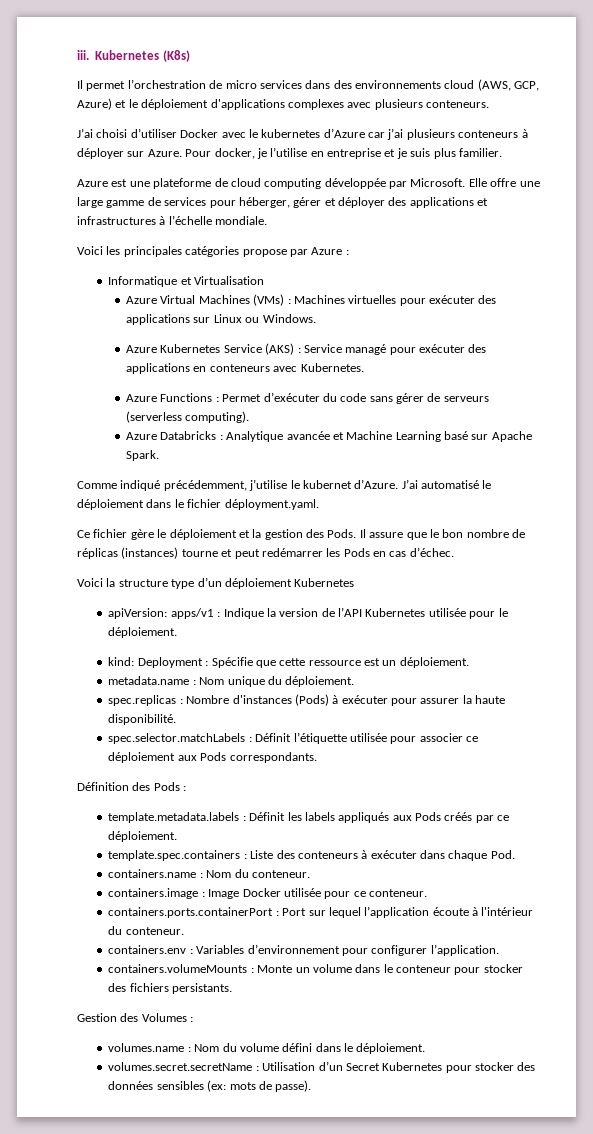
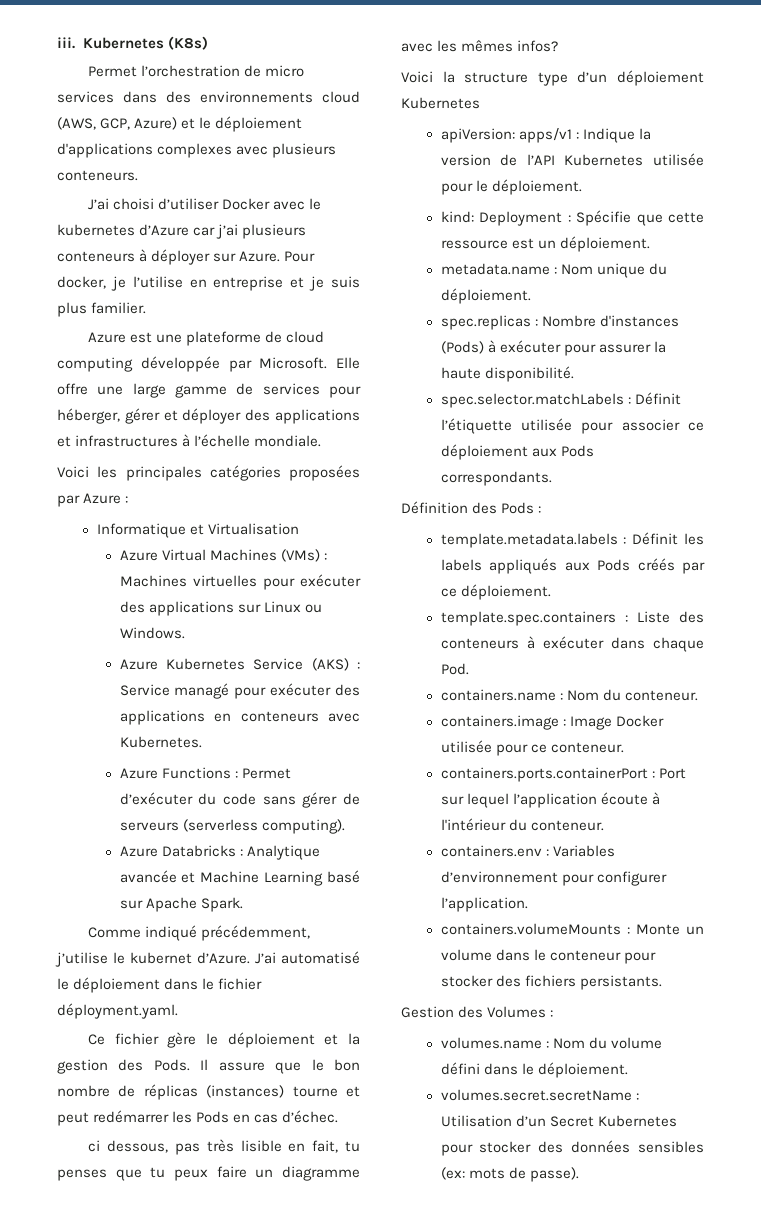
[77,80,126,91] Il permet -> [88,66,138,77] Permet
[242,249,287,257] propose -> [289,465,360,481] proposées
(454, 552) none -> [88,1139,361,1155] [57,1166,360,1181] [401,40,559,52] // ci dessous, pas très lisible en fait, tu penses que tu peux faire un diagramme avec les mêmes infos?

